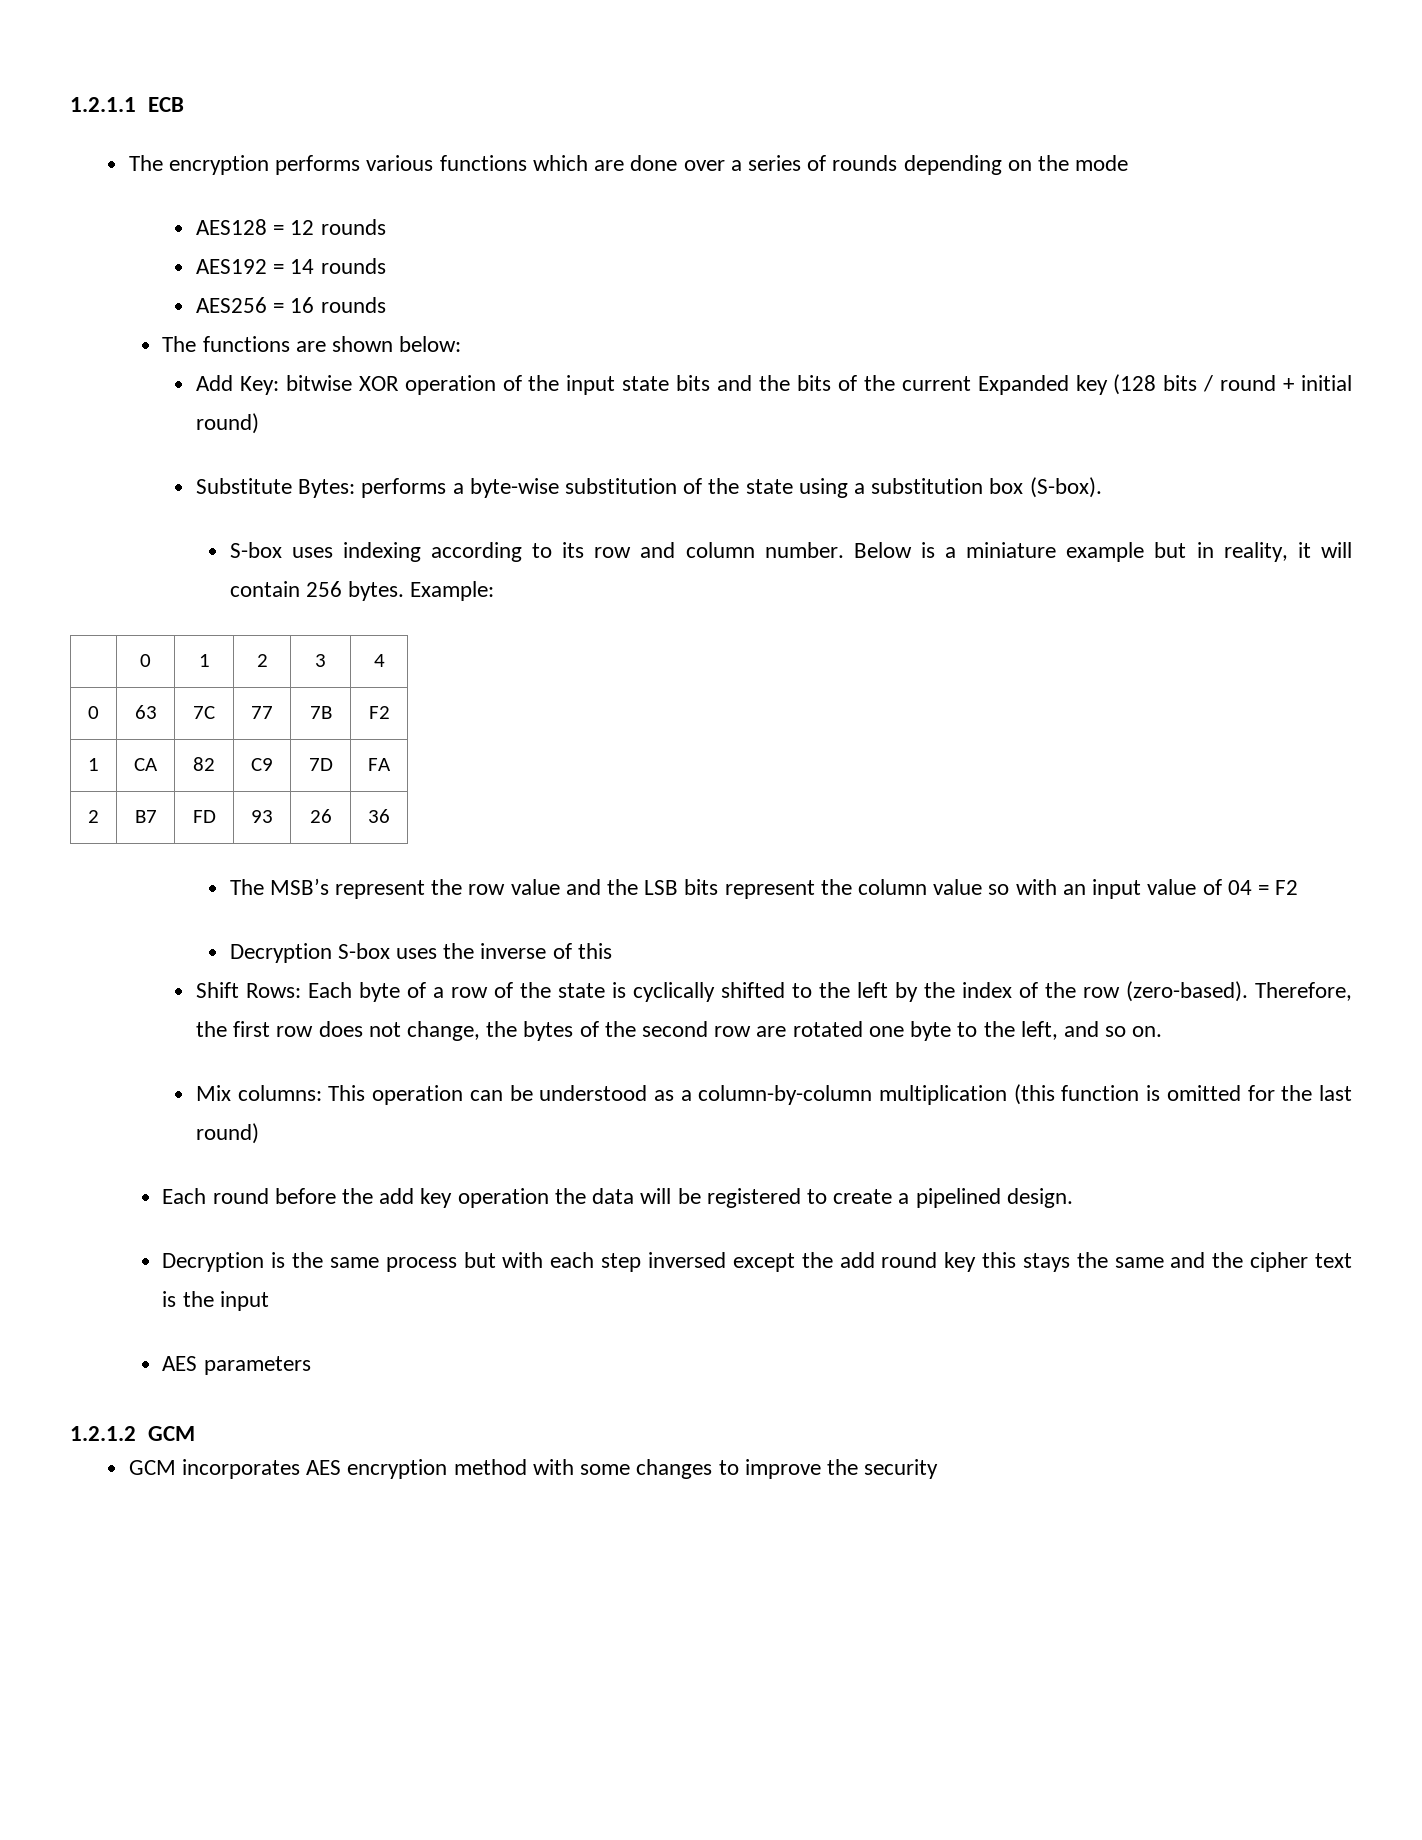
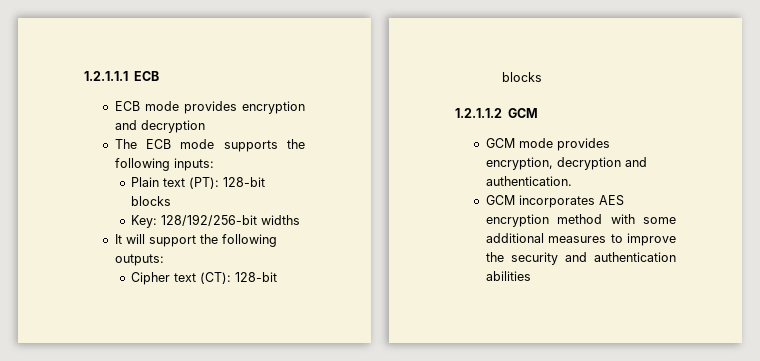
[70,97,136,112] 1.2.1.1 -> [84,71,128,81] 1.2.1.1.1
[128,155,1129,175] [195,219,386,235] [195,258,386,274] [195,297,386,313] [162,336,462,352] [195,374,1352,395] [195,413,259,434] [195,477,1102,498] [229,542,1353,562] [229,581,495,601] [140,654,151,667] [198,654,210,667] [256,654,268,667] [315,654,326,667] [373,654,385,667] [88,706,99,719] [134,705,157,719] [193,706,215,719] [251,706,273,719] [309,706,332,719] [368,706,390,719] [88,758,99,771] [134,758,158,771] [193,757,215,771] [251,758,273,771] [308,758,333,771] [368,758,391,771] [88,810,99,823] [134,810,157,823] [192,810,216,823] [251,810,273,823] [309,809,332,823] [368,809,390,823] [229,878,1299,899] [229,943,612,963] [195,981,1353,1002] [195,1021,1163,1041] [195,1084,1352,1105] [195,1123,259,1144] [162,1188,1073,1208] [162,1252,1353,1272] [162,1291,269,1311] [162,1356,311,1375] [70,1426,195,1441] The encryption performs various functions which are done over a series of rounds depending on the mode // AES128 = 12 rounds // AES192 = 14 rounds // AES256 = 16 rounds // The functions are shown below: // Add Key: bitwise XOR operation of the input state bits and the bits of the current Expanded key (128 bits / round + initial round) // Substitute Bytes: performs a byte-wise substitution of the state using a substitution box (S-box). // S-box uses indexing according to its row and column number. Below is a miniature example but in reality, it will contain 256 bytes. Example: // | 0 | 1 | 2 | 3 | 4 // 0 | 63 | 7C | 77 | 7B | F2 // 1 | CA | 82 | C9 | 7D | FA // 2 | B7 | FD | 93 | 26 | 36 // The MSB’s represent the row value and the LSB bits represent the column value so with an input value of 04 = F2 // Decryption S-box uses the inverse of this // Shift Rows: Each byte of a row of the state is cyclically shifted to the left by the index of the row (zero-based). Therefore, the first row does not change, the bytes of the second row are rotated one byte to the left, and so on. // Mix columns: This operation can be understood as a column-by-column multiplication (this function is omitted for the last round) // Each round before the add key operation the data will be registered to create a pipelined design. // Decryption is the same process but with each step inversed except the add round key this stays the same and the cipher text is the input // AES parameters // 1.2.1.2 GCM -> [114,101,305,114] [114,120,205,133] [114,139,305,152] [114,158,214,171] [131,177,266,189] [131,196,172,206] [131,214,301,228] [114,234,277,247] [114,254,164,266] [131,272,278,285] [502,72,543,82] [455,108,539,118] [485,138,610,151] [485,157,647,170] [485,176,572,186] ECB mode provides encryption and decryption // The ECB mode supports the following inputs: // Plain text (PT): 128-bit blocks // Key: 128/192/256-bit widths // It will support the following outputs: // Cipher text (CT): 128-bit blocks // 1.2.1.1.2 GCM // GCM mode provides encryption, decryption and authentication.
[636,1459,713,1479] changes -> [485,233,607,243] additional measures
(939, 1469) none -> [564,252,676,262] [485,271,531,281] and authentication abilities

